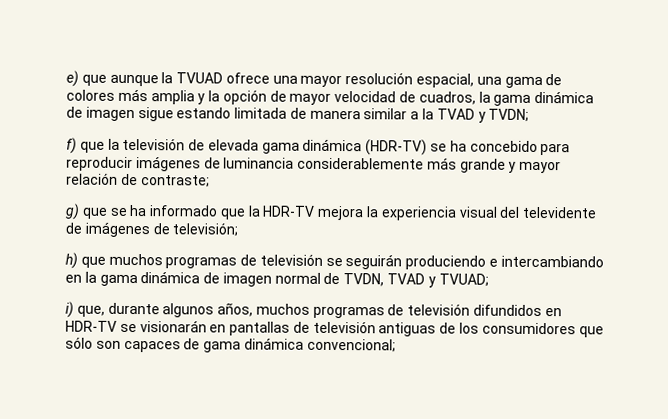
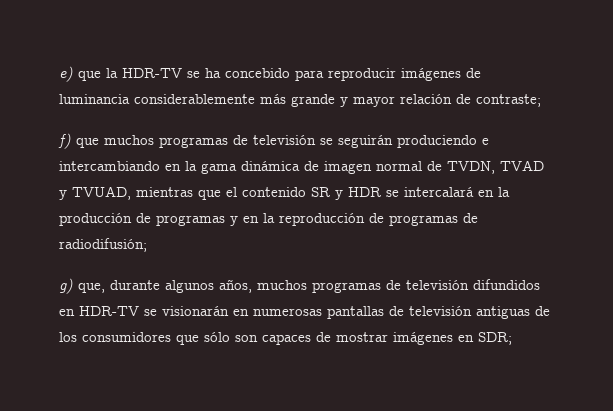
[109,72,563,89] [66,88,595,106] [66,106,530,123] [66,137,428,156] aunque la TVUAD ofrece una mayor resolución espacial, una gama de colores más amplia y la opción de mayor velocidad de cuadros, la gama dinámica de imagen sigue estando limitada de manera similar a la TVAD y TVDN; // f) que la televisión de elevada gama dinámica (HDR-TV) -> [106,68,182,78] la HDR-TV
[65,203,598,221] [65,221,239,238] [65,252,78,269] g) que se ha informado que la HDR-TV mejora la experiencia visual del televidente de imágenes de televisión; // h) -> [58,133,71,149] f)
[438,273,489,287] [65,301,74,318] TVUAD; // i) -> [72,186,510,200] [59,213,478,226] [59,238,147,252] [59,278,73,294] TVUAD, mientras que el contenido SR y HDR se intercalará en la producción de programas y en la reproducción de programas de radiodifusión; // g)
(227, 328) none -> [253,308,322,316] numerosas
[203,337,396,353] gama dinámica convencional; -> [336,332,512,345] mostrar imágenes en SDR;

